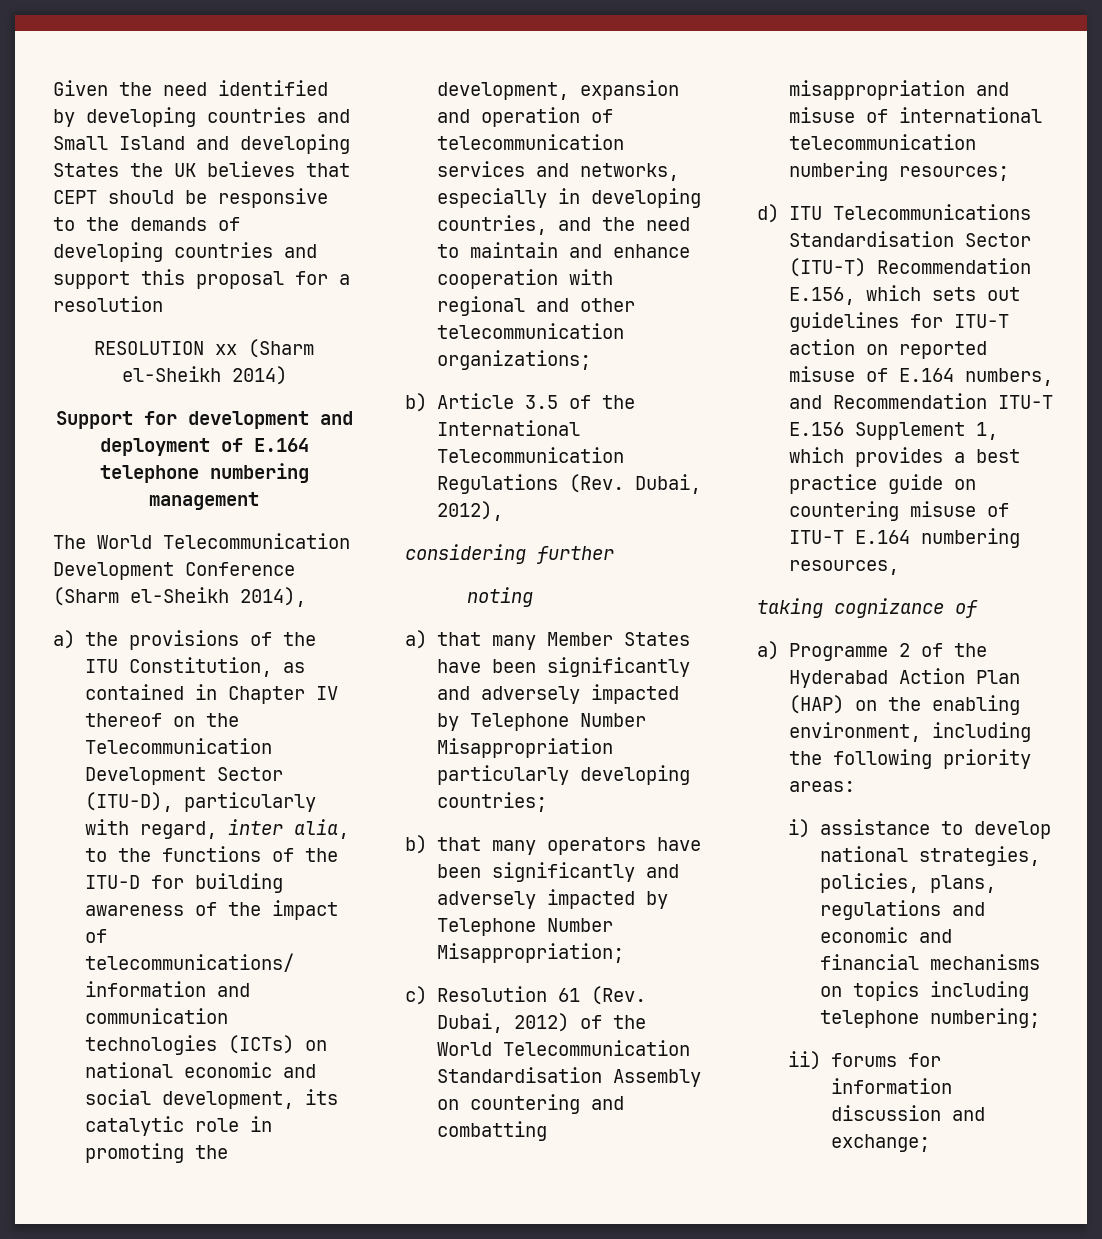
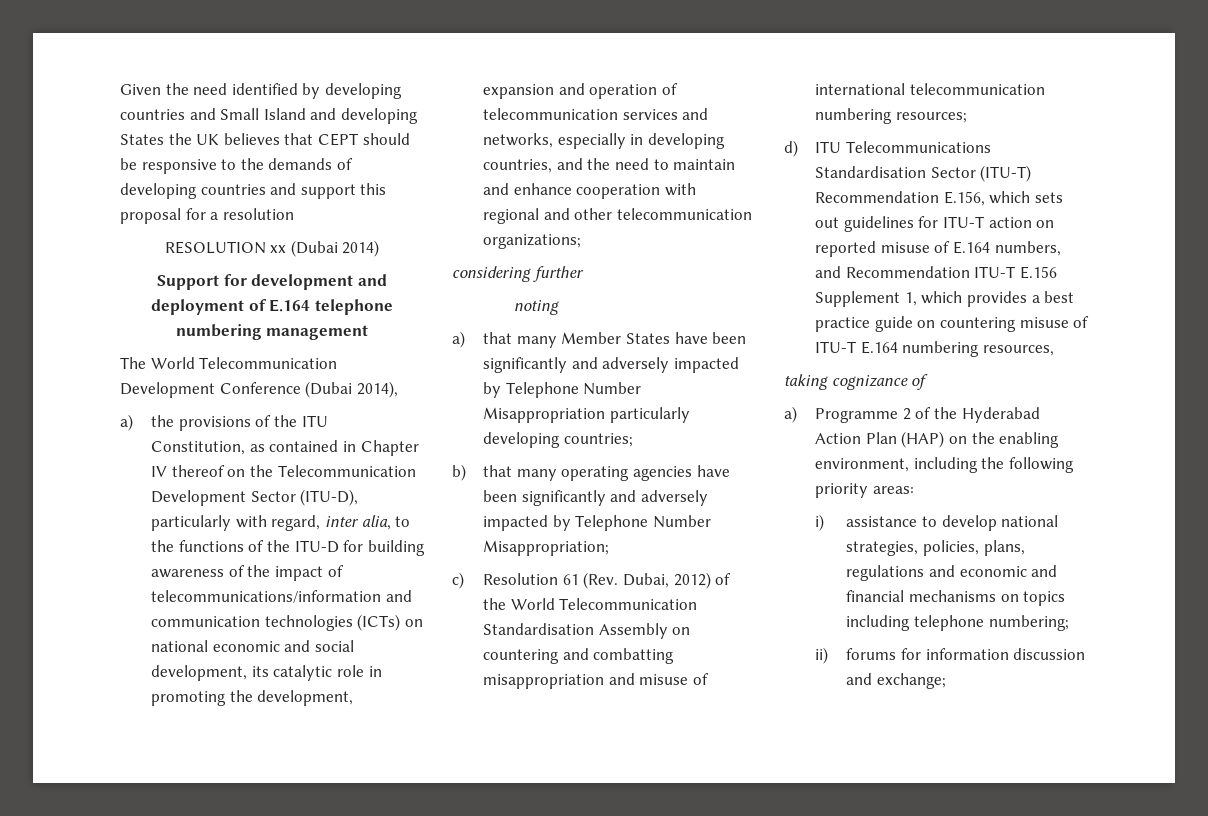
[248,339,314,358] [121,366,221,382] (Sharm el-Sheikh -> [290,240,338,257] (Dubai
[53,587,229,606] (Sharm el-Sheikh -> [305,381,353,398] (Dubai
[405,393,635,412] [436,420,580,436] [436,447,624,463] [436,474,701,494] [436,501,503,521] // b) Article 3.5 of the International Telecommunication Regulations (Rev. Dubai, 2012), -> (582, 241) none
[546,837,646,855] operators -> [561,466,692,481] operating agencies

